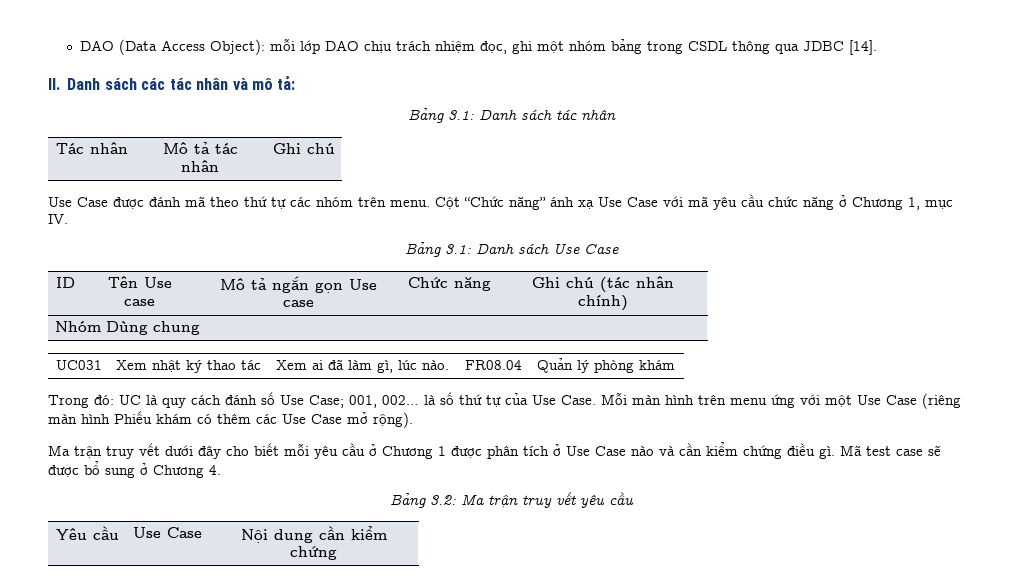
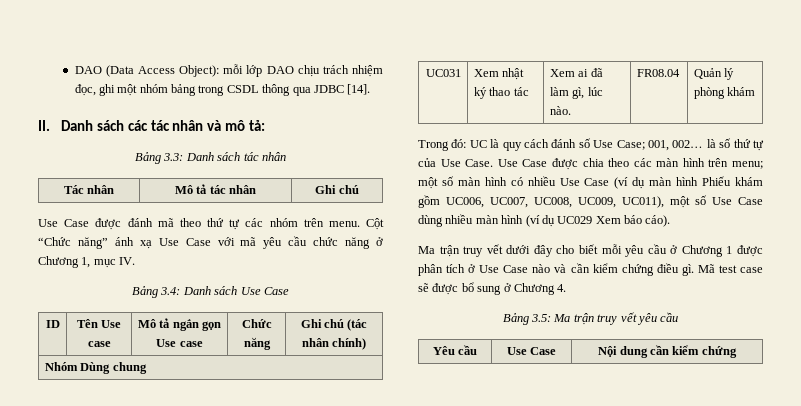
[448,110,474,120] 3.1: -> [163,153,184,161] 3.3:
[445,244,471,254] 3.1: -> [160,287,181,295] 3.4:
[601,392,961,409] [48,411,413,428] Mỗi màn hình trên menu ứng với một Use Case (riêng màn hình Phiếu khám có thêm các Use Case mở rộng). -> [497,158,763,170] [418,176,763,189] [418,195,763,208] [418,214,671,227] Use Case được chia theo các màn hình trên menu; một số màn hình có nhiều Use Case (ví dụ màn hình Phiếu khám gồm UC006, UC007, UC008, UC009, UC011), một số Use Case dùng nhiều màn hình (ví dụ UC029 Xem báo cáo).
[430,495,456,505] 3.2: -> [531,314,552,322] 3.5:

